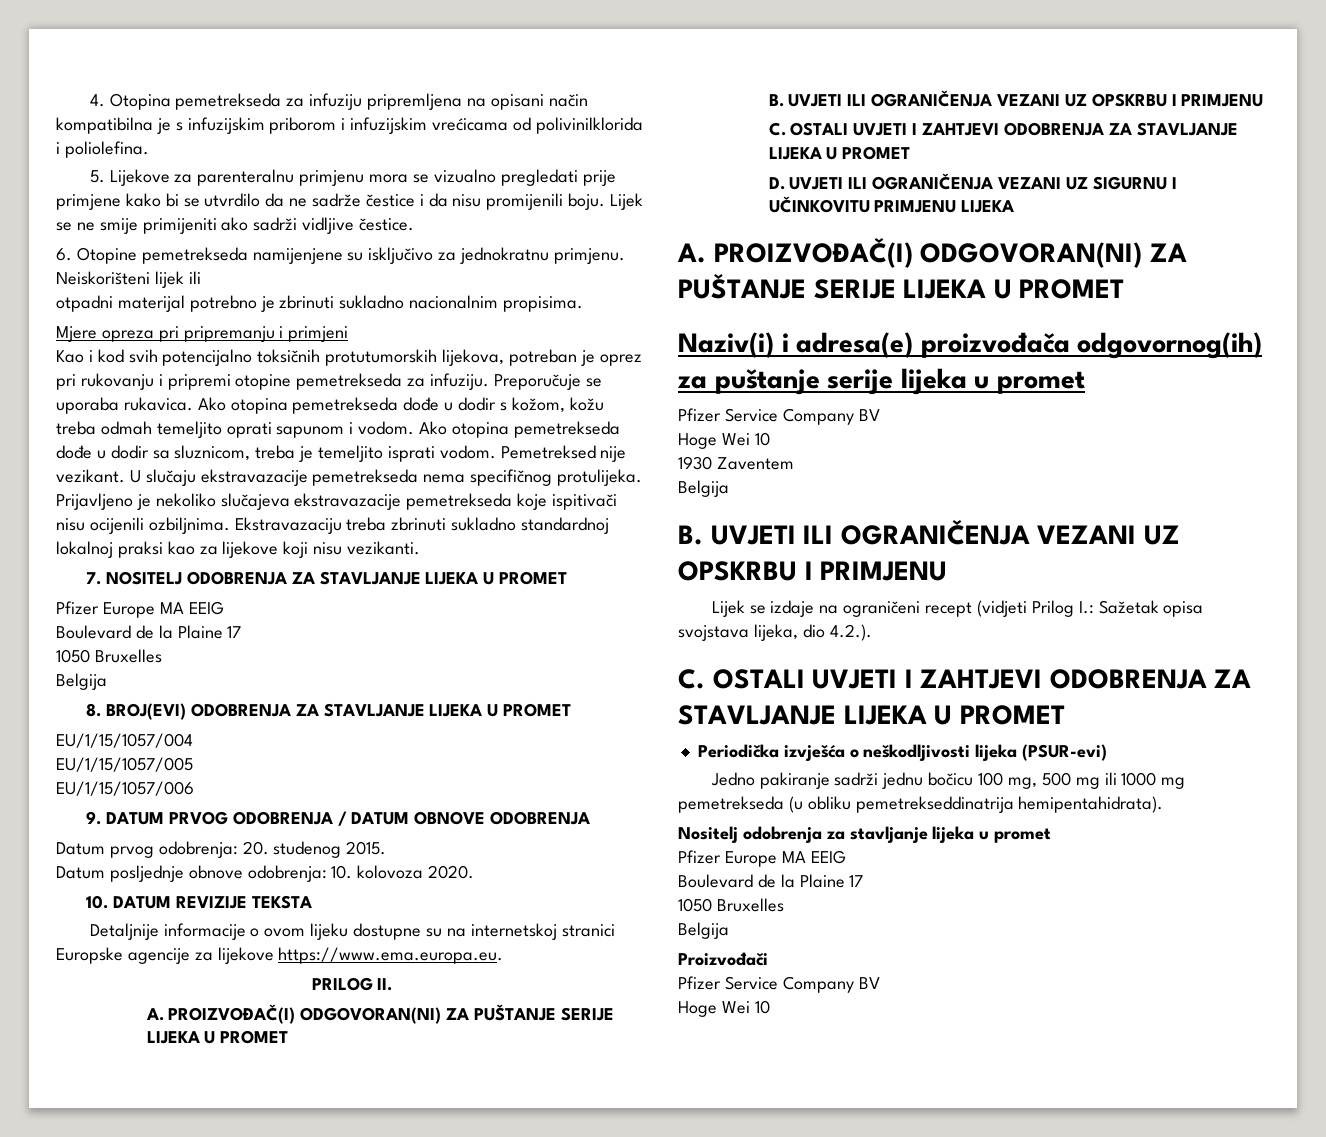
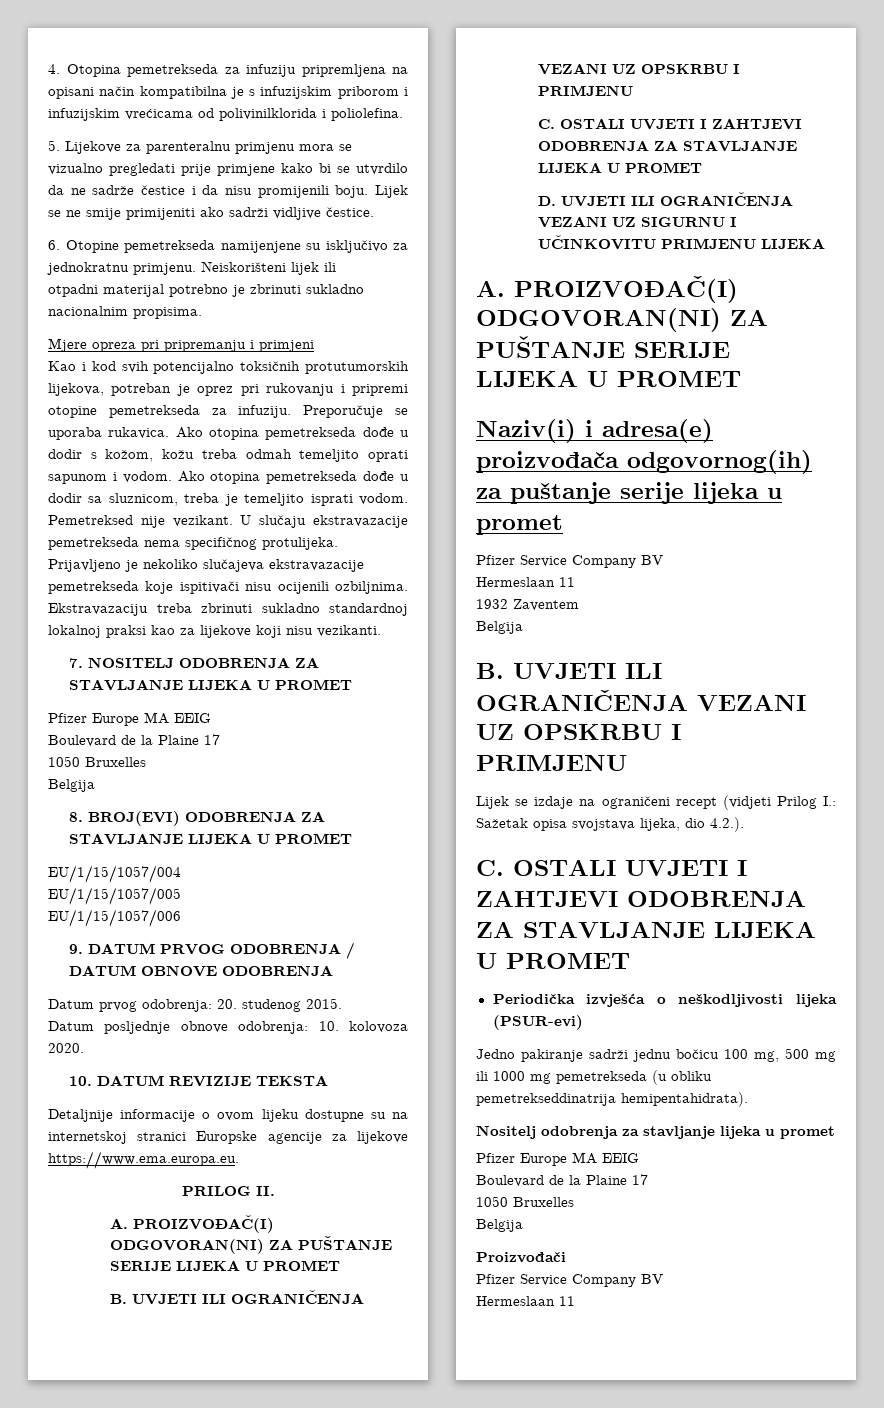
[678,432,770,449] [678,456,712,470] Hoge Wei 10 // 1930 -> [476,577,575,587] [476,599,508,609] Hermeslaan 11 // 1932
[678,1000,770,1017] Hoge Wei 10 -> [476,1296,575,1306] Hermeslaan 11

